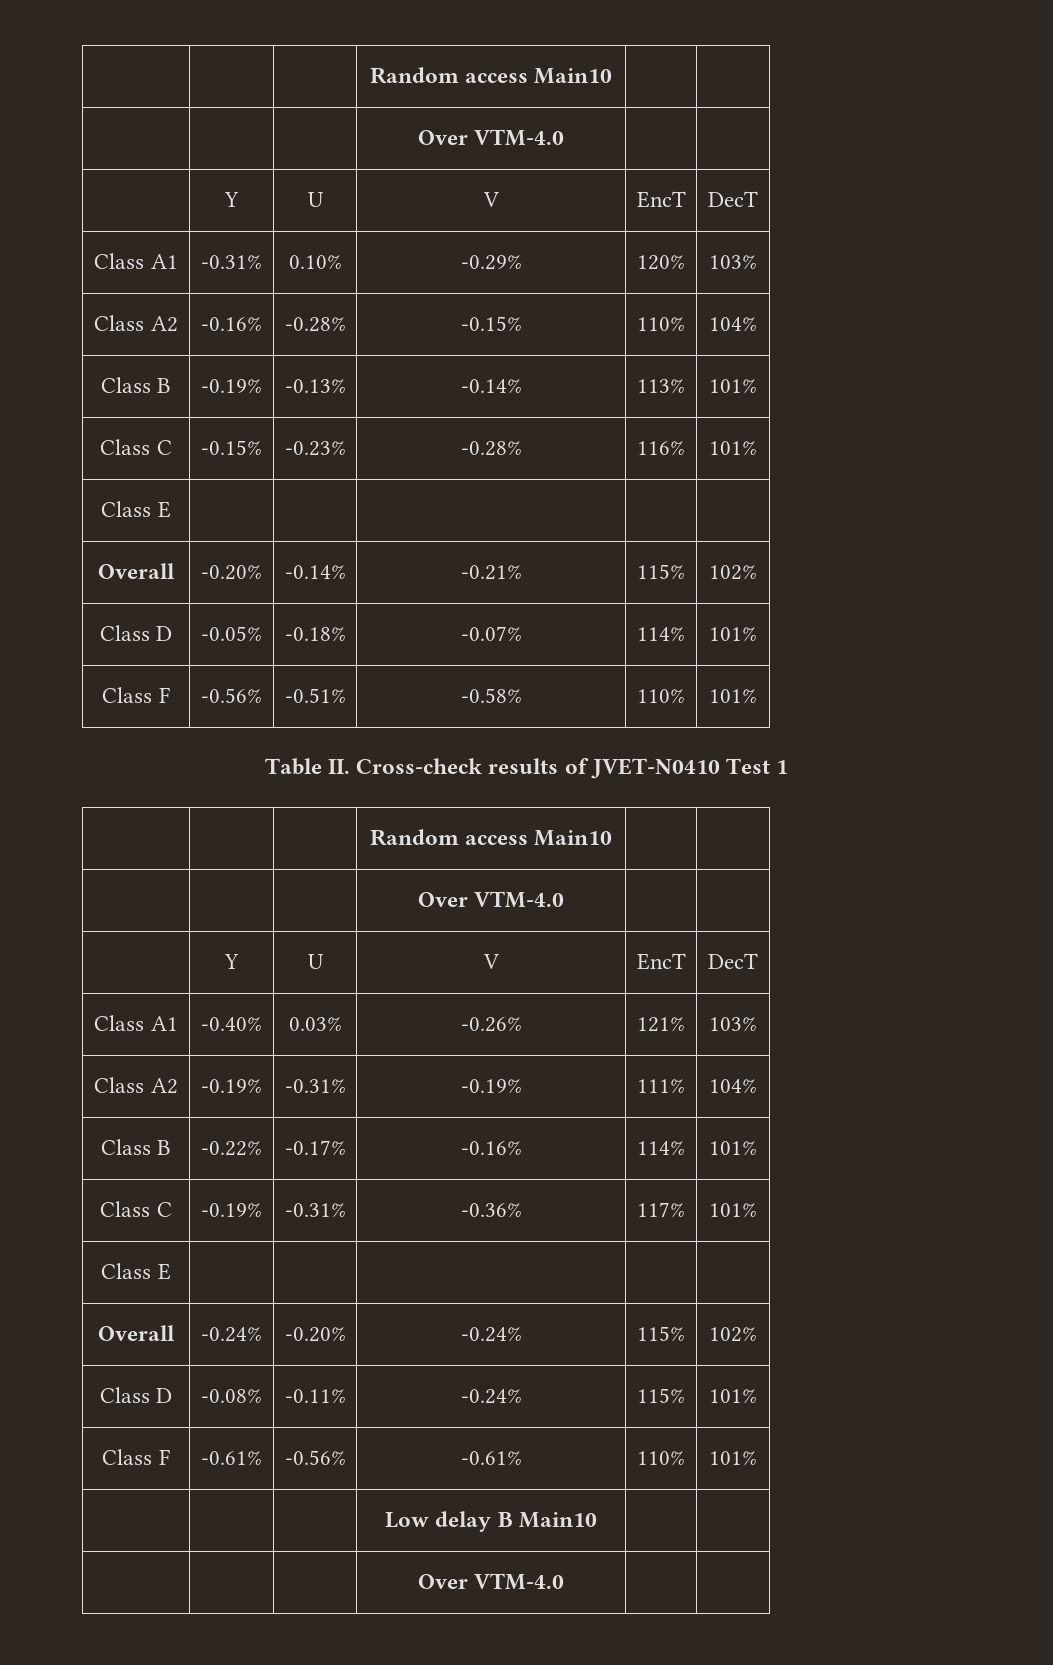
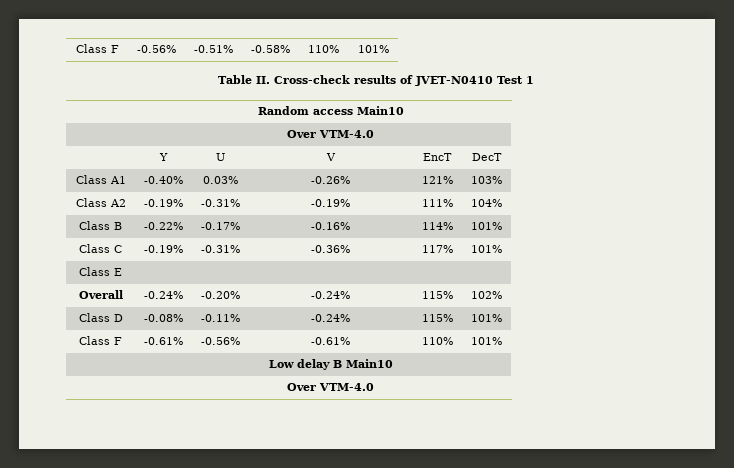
[369,67,613,84] [417,129,565,146] [224,192,239,207] [307,192,324,207] [482,192,499,207] [636,191,686,208] [708,191,758,207] [94,253,178,269] [201,255,262,269] [288,255,342,269] [460,255,522,270] [637,255,685,270] [709,255,757,269] [94,315,178,332] [201,317,262,331] [284,317,346,332] [460,316,522,331] [637,317,685,331] [709,317,757,331] [100,377,172,393] [201,379,262,393] [284,379,346,393] [460,379,522,393] [637,379,685,393] [709,379,757,393] [100,439,172,455] [201,440,262,455] [284,441,346,456] [460,441,522,456] [637,441,685,455] [709,441,757,455] [101,501,171,518] [98,563,175,579] [201,565,262,580] [284,565,346,579] [460,565,522,580] [637,564,685,579] [709,565,757,580] [99,625,173,641] [201,626,262,641] [284,627,346,641] [460,626,522,641] [637,627,685,641] [709,627,757,641] | | | Random access Main10 | | // | | | Over VTM-4.0 | | // | Y | U | V | EncT | DecT // Class A1 | -0.31% | 0.10% | -0.29% | 120% | 103% // Class A2 | -0.16% | -0.28% | -0.15% | 110% | 104% // Class B | -0.19% | -0.13% | -0.14% | 113% | 101% // Class C | -0.15% | -0.23% | -0.28% | 116% | 101% // Class E | | | | | // Overall | -0.20% | -0.14% | -0.21% | 115% | 102% // Class D | -0.05% | -0.18% | -0.07% | 114% | 101% // -> (75, 48) none

